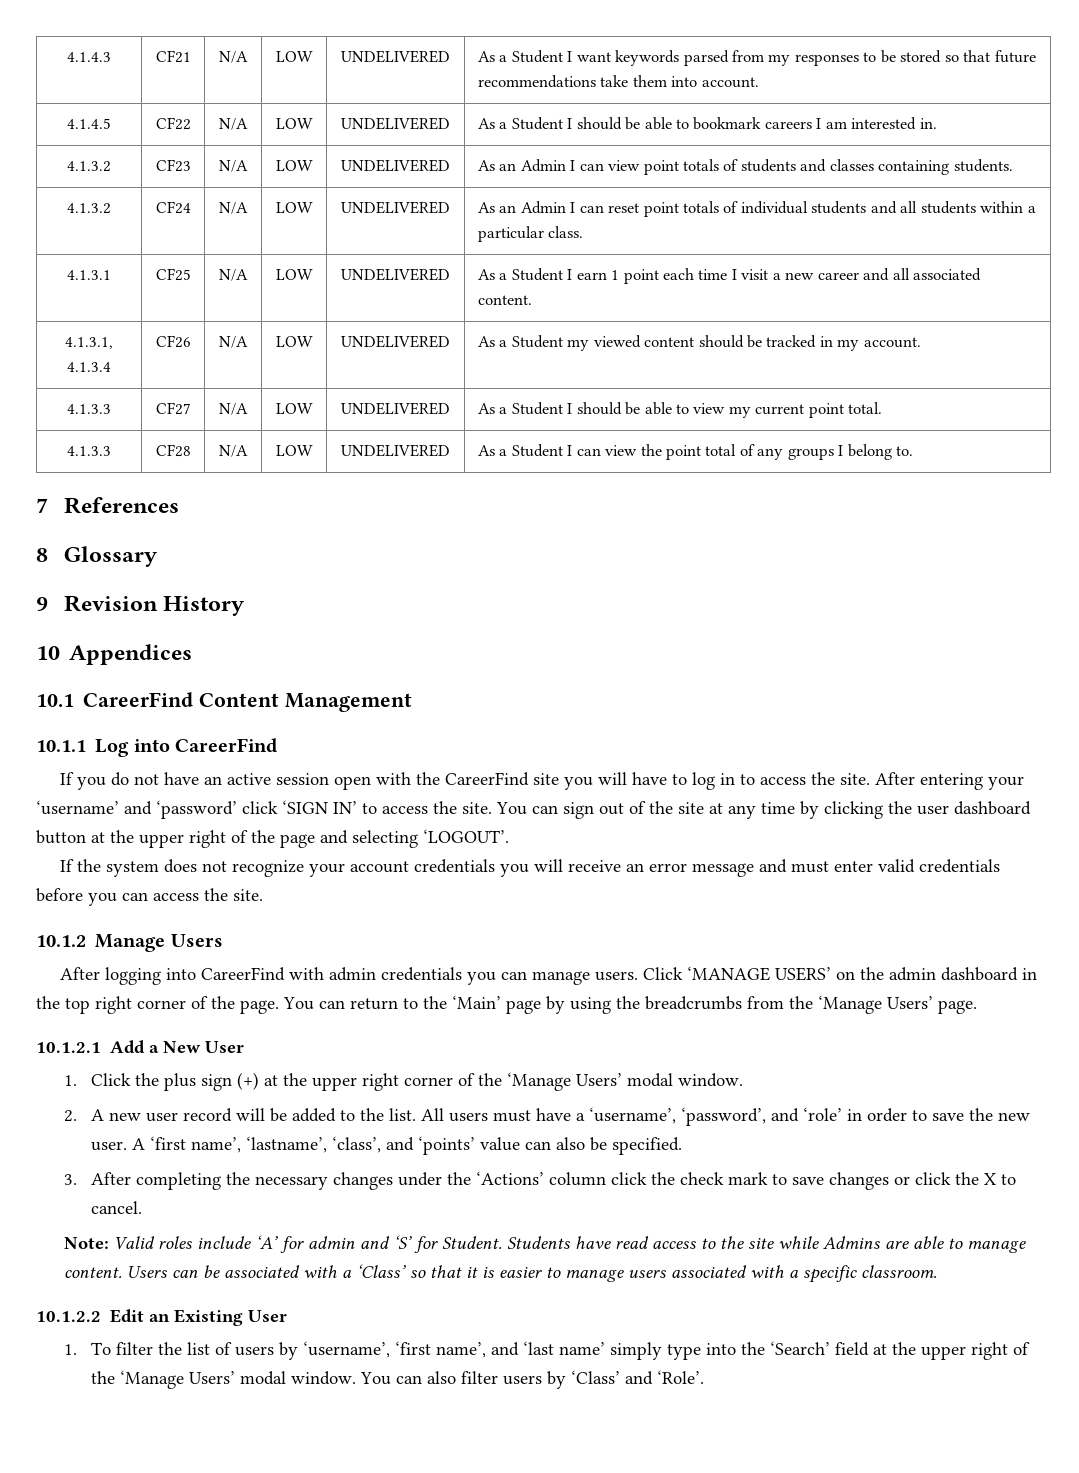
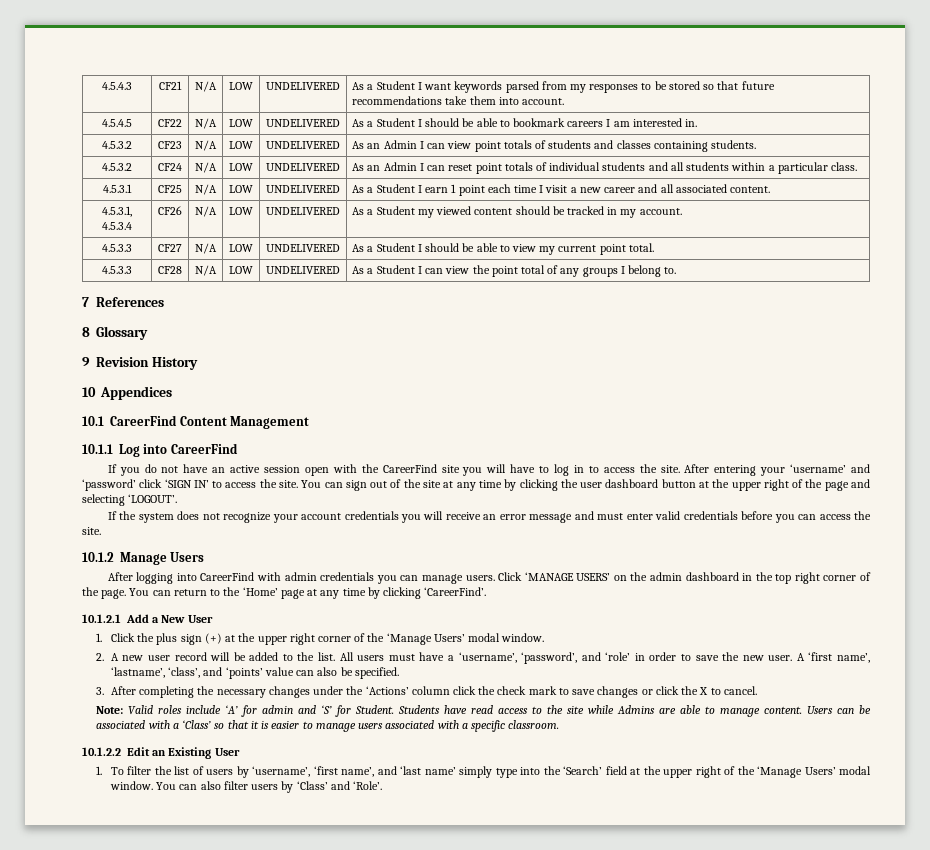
[67,52,111,62] 4.1.4.3 -> [102,82,132,90] 4.5.4.3
[67,118,111,129] 4.1.4.5 -> [102,119,132,127] 4.5.4.5
[67,161,111,172] 4.1.3.2 -> [102,141,132,149] 4.5.3.2
[67,203,111,214] 4.1.3.2 -> [102,163,132,171] 4.5.3.2
[67,270,111,280] 4.1.3.1 -> [103,184,132,193] 4.5.3.1
[65,337,113,349] [67,362,111,372] 4.1.3.1, 4.1.3.4 -> [102,206,132,217] [102,222,132,230] 4.5.3.1, 4.5.3.4
[67,404,111,414] 4.1.3.3 -> [102,244,132,252] 4.5.3.3
[67,446,111,456] 4.1.3.3 -> [102,266,132,274] 4.5.3.3
[452,995,977,1014] ‘Main’ page by using the breadcrumbs from the ‘Manage Users’ page. -> [242,587,487,599] ‘Home’ page at any time by clicking ‘CareerFind’.

